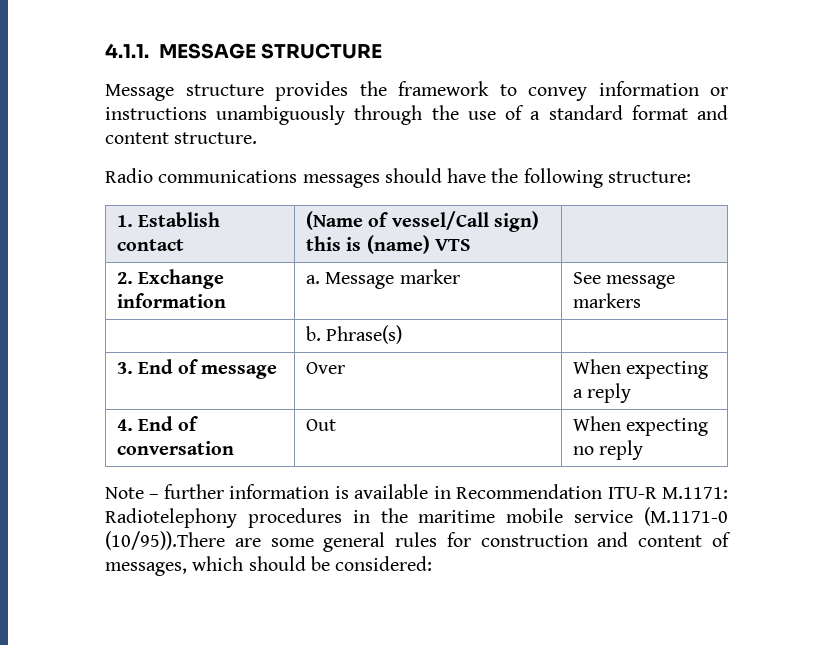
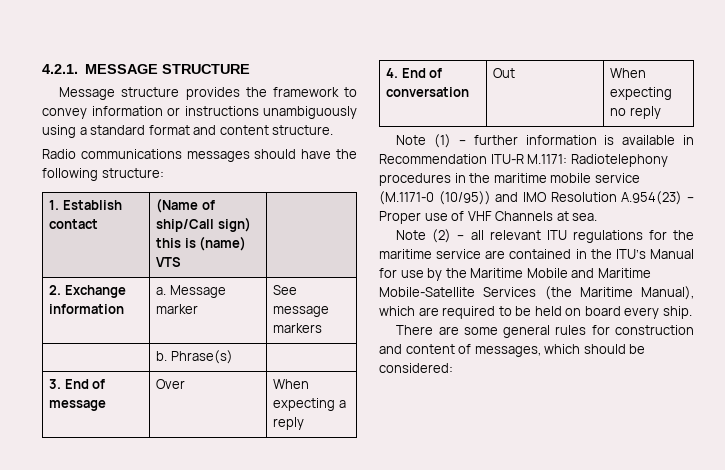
[105,43,149,58] 4.1.1. -> [42,64,78,74] 4.2.1.
[354,105,525,125] through the use of -> [42,125,76,138] using
[391,211,489,230] vessel/Call -> [156,219,215,232] ship/Call
(144, 493) none -> [434,134,452,148] (1)
[105,531,225,550] (10/95)).There -> [438,191,694,205] [379,211,598,224] [396,229,694,243] [379,249,694,259] [379,268,651,281] [379,286,694,300] [379,306,692,319] [396,325,434,335] (10/95)) and IMO Resolution A.954(23) – Proper use of VHF Channels at sea. // Note (2) – all relevant ITU regulations for the maritime service are contained in the ITU’s Manual for use by the Maritime Mobile and Maritime Mobile-Satellite Services (the Maritime Manual), which are required to be held on board every ship. // There

